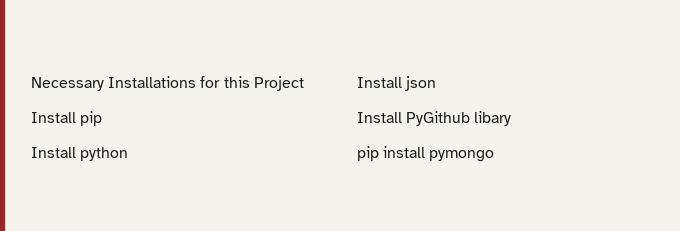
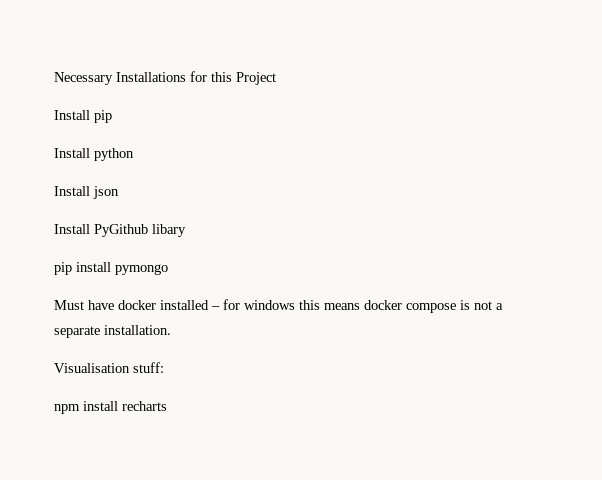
(495, 156) none -> [54,299,503,313] [54,325,171,338] [54,362,164,373] [54,401,167,414] // Must have docker installed – for windows this means docker compose is not a separate installation. // Visualisation stuff: // npm install recharts

